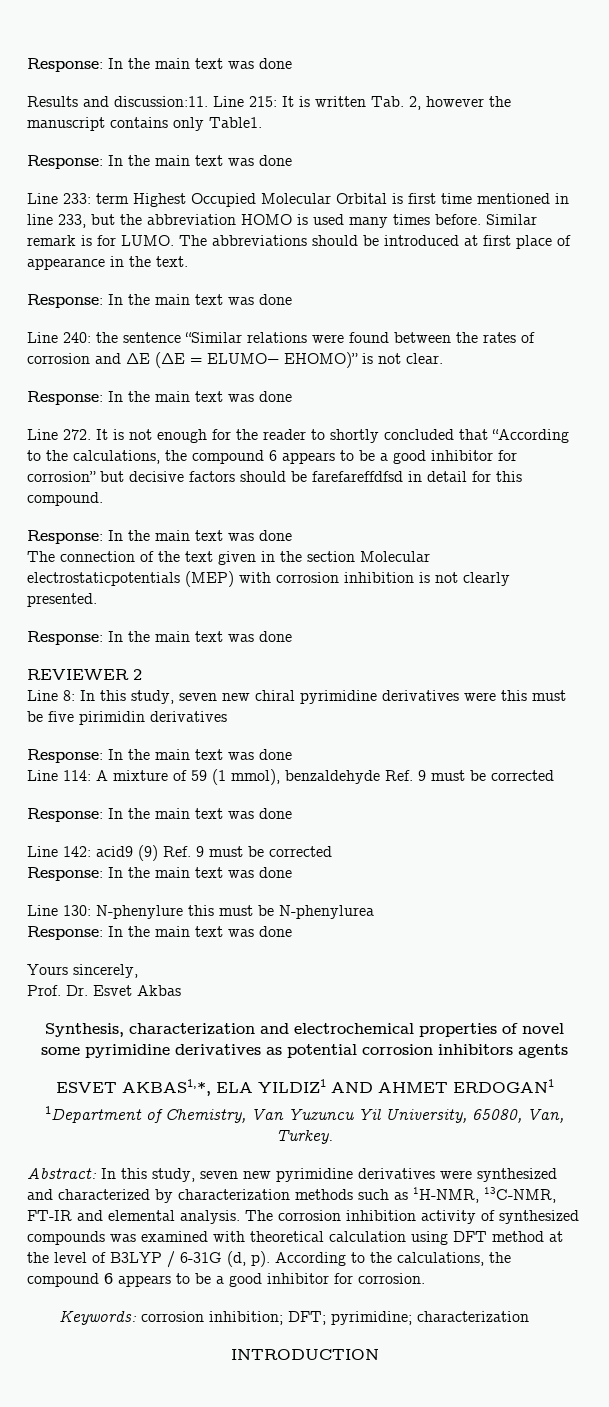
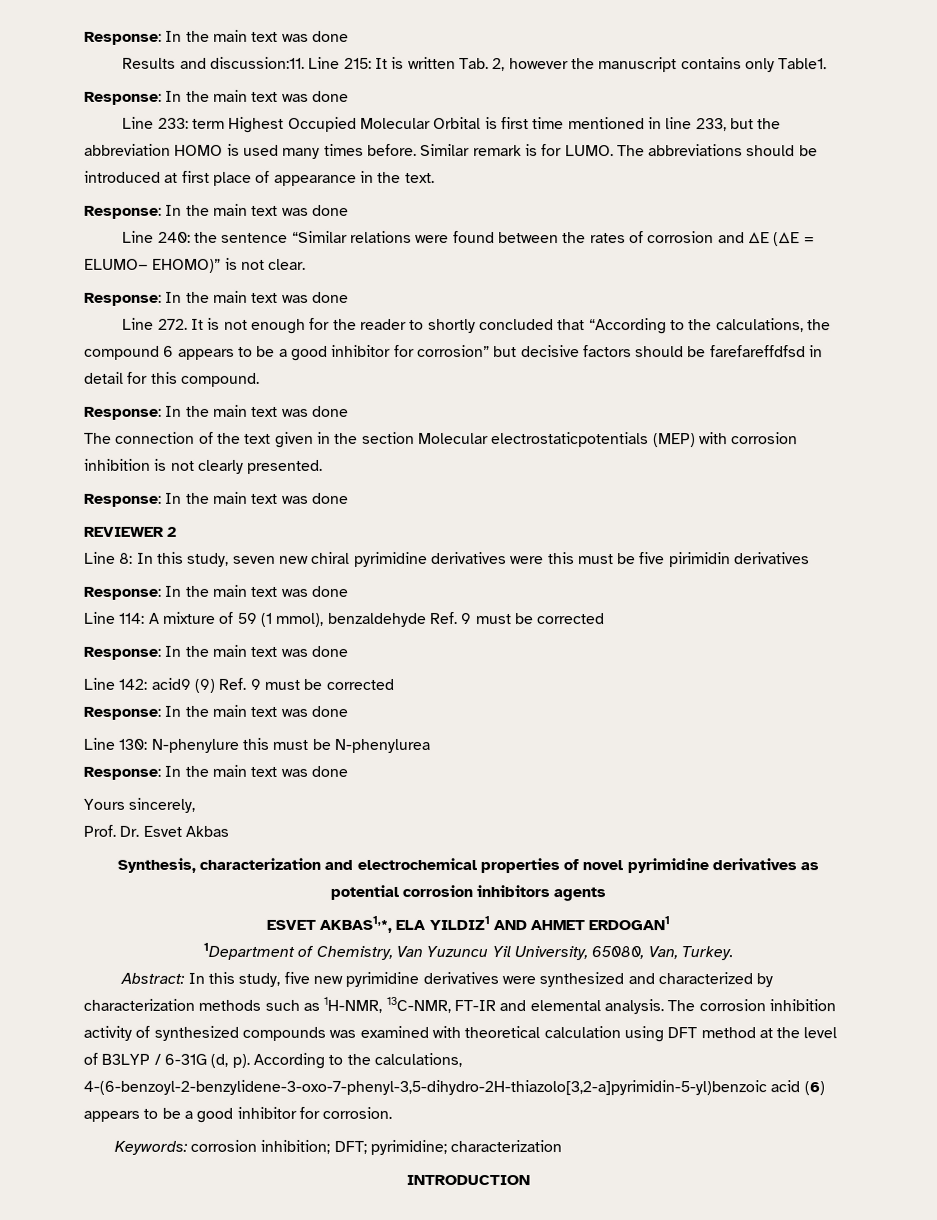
[41,1047,80,1055] some -> (624, 865) none
[200,1171,238,1179] seven -> [283,971,310,984] five
[489,1252,511,1263] [27,1273,113,1287] the compound 6 -> [83,1079,825,1096] 4-(6-benzoyl-2-benzylidene-3-oxo-7-phenyl-3,5-dihydro-2H-thiazolo[3,2-a]pyrimidin-5-yl)benzoic acid (6)

